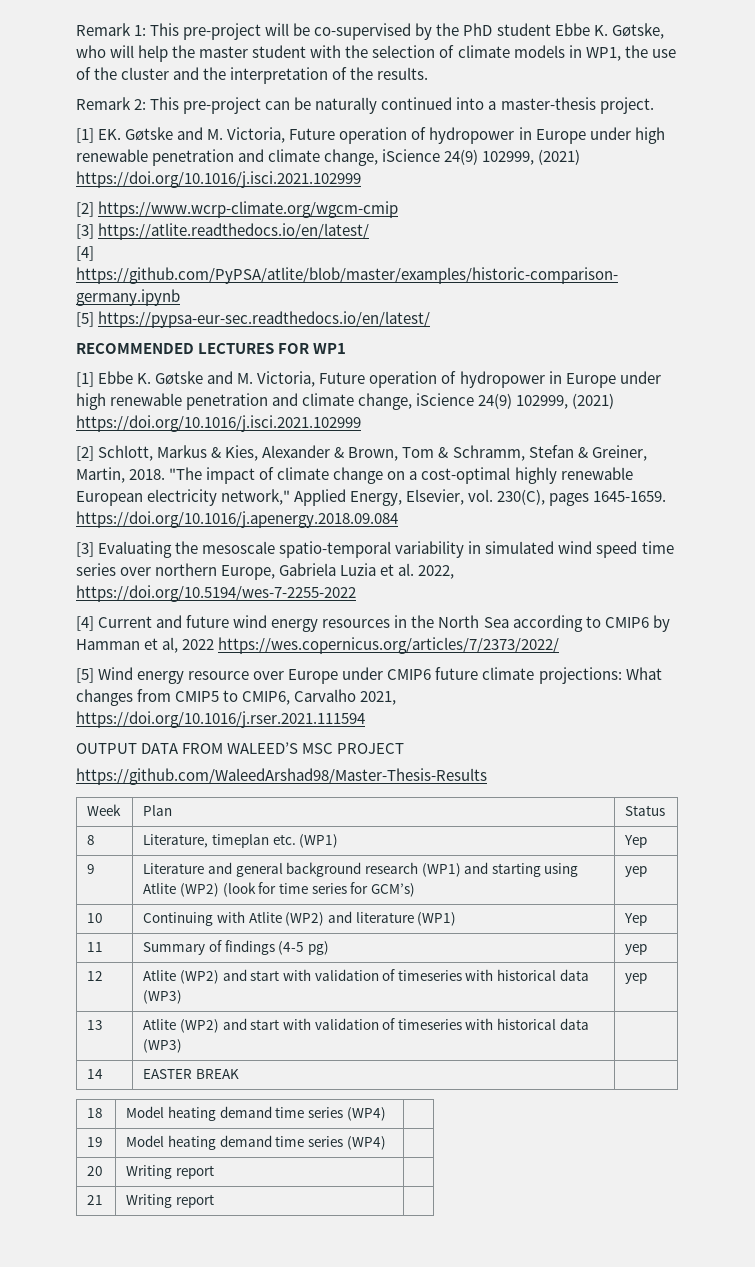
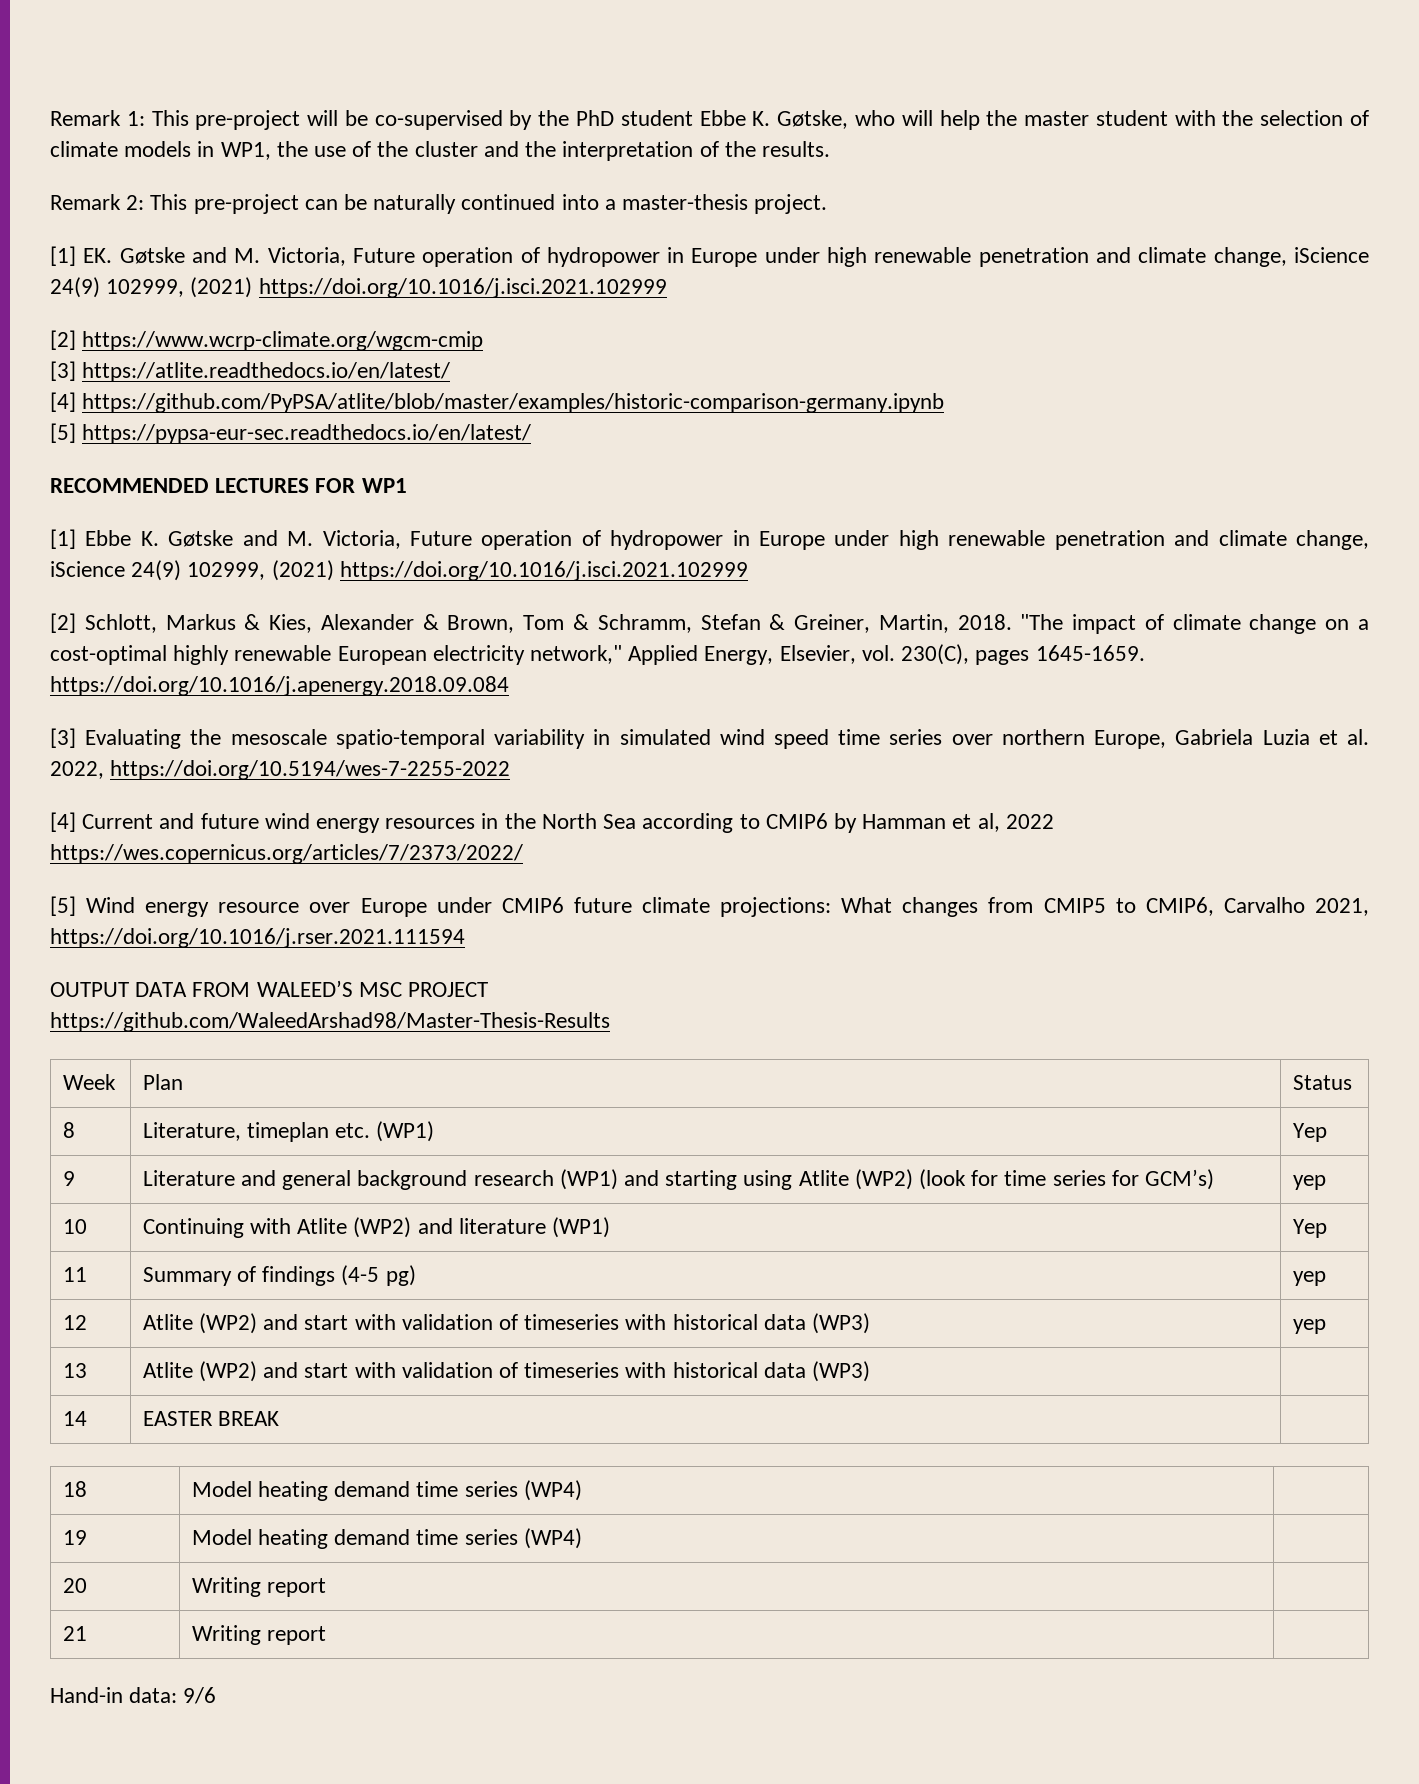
(214, 1201) none -> [50,1687,217,1704] // Hand-in data: 9/6

